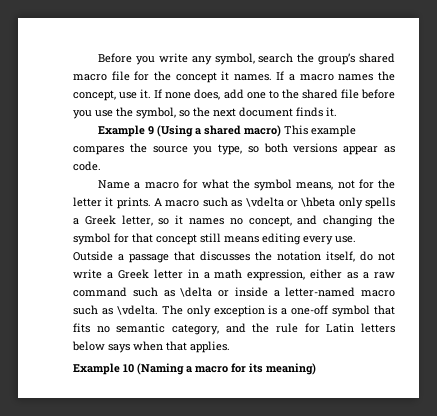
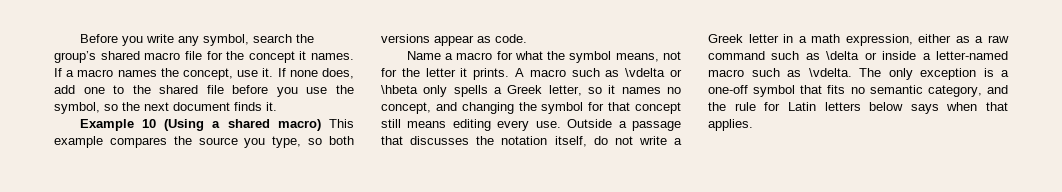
[148,126,155,135] 9 -> [141,119,156,128] 10
[73,363,316,375] // Example 10 (Naming a macro for its meaning) -> (753, 125) none

